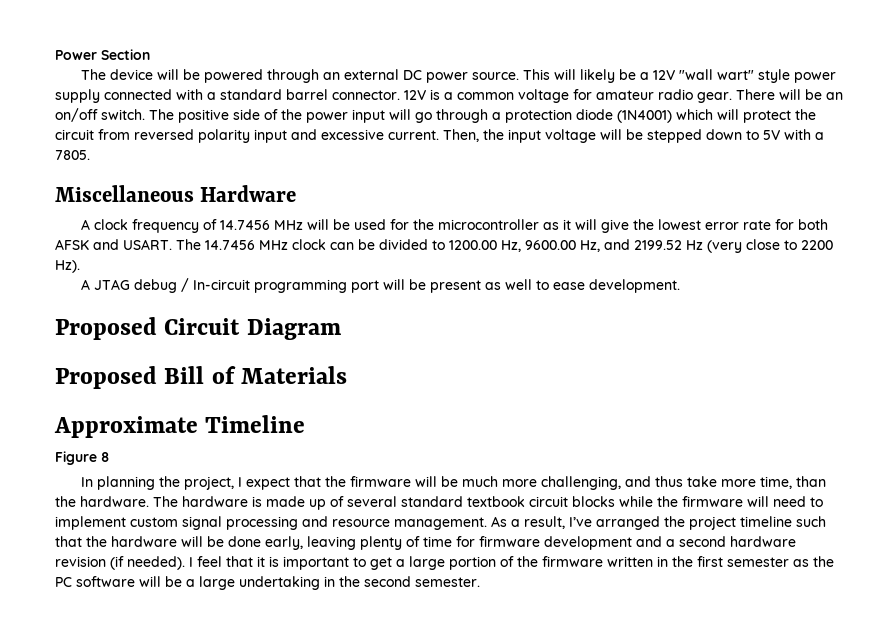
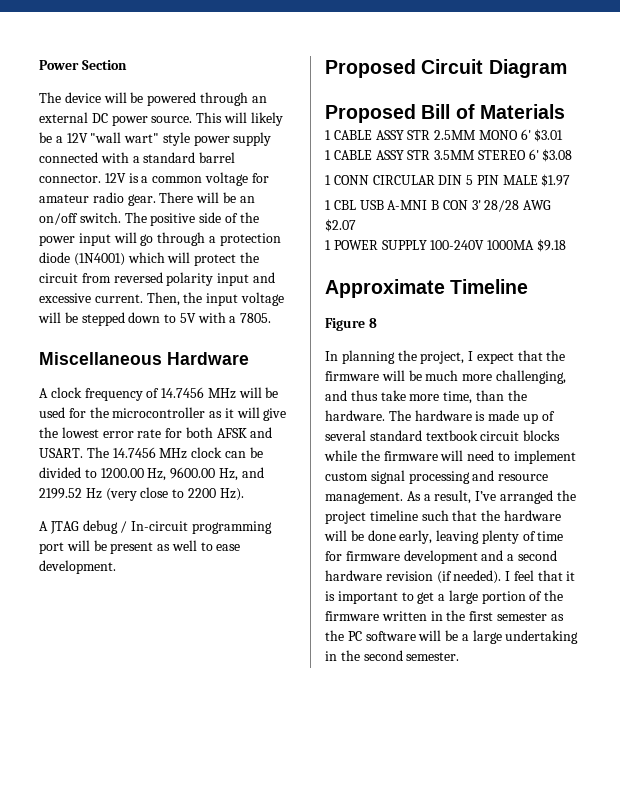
(347, 375) none -> [325,129,564,142] [325,149,573,162] [325,174,571,187] [325,200,552,212] [325,219,356,232] [325,239,566,252] // 1 CABLE ASSY STR 2.5MM MONO 6' $3.01 // 1 CABLE ASSY STR 3.5MM STEREO 6' $3.08 // 1 CONN CIRCULAR DIN 5 PIN MALE $1.97 // 1 CBL USB A-MNI B CON 3' 28/28 AWG $2.07 // 1 POWER SUPPLY 100-240V 1000MA $9.18

